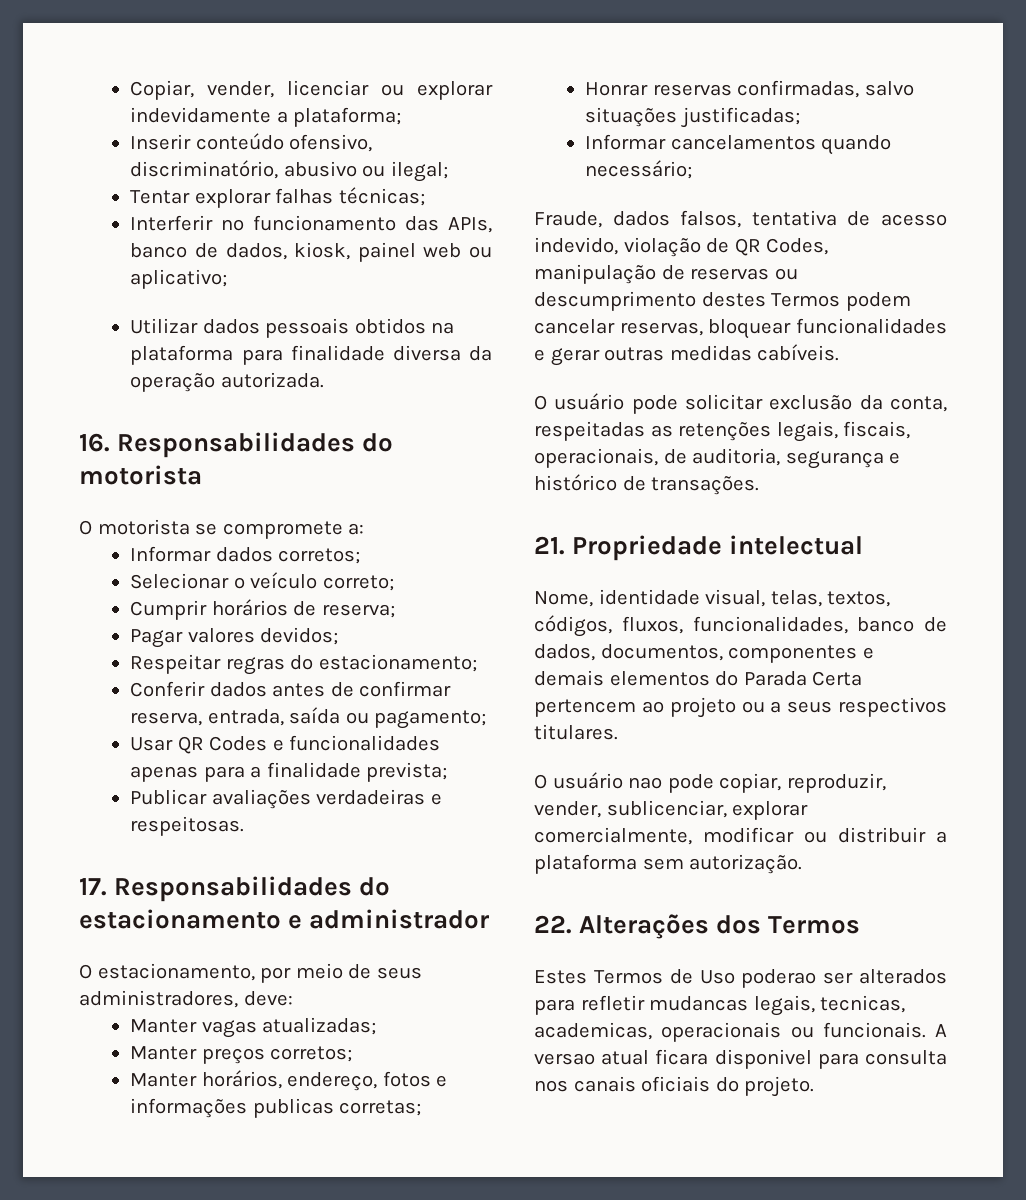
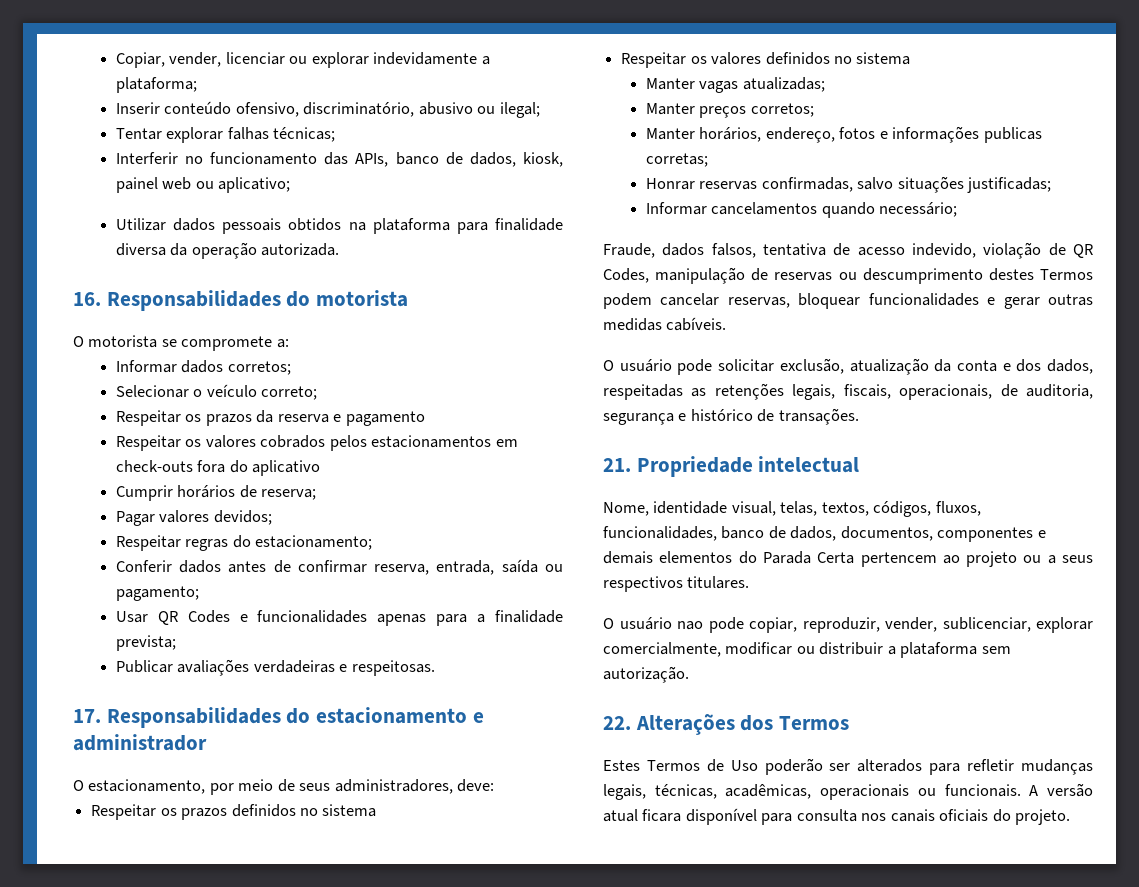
(394, 583) none -> [115,410,425,426] [115,435,518,451] [115,460,321,476] // Respeitar os prazos da reserva e pagamento // Respeitar os valores cobrados pelos estacionamentos em check-outs fora do aplicativo
(293, 998) none -> [91,804,377,820] [621,52,911,68] // Respeitar os prazos definidos no sistema // Respeitar os valores definidos no sistema
[769,395,947,412] exclusão da conta, -> [779,358,1093,375] exclusão, atualização da conta e dos dados,
[741,969,817,988] poderao -> [764,758,823,775] poderão
[649,995,906,1016] [534,1022,652,1040] mudancas legais, tecnicas, academicas, -> [1021,759,1093,775] [603,784,812,800] mudanças legais, técnicas, acadêmicas,
[534,1053,595,1065] versao -> [1047,783,1093,797] versão
[714,1049,812,1069] disponivel -> [685,808,757,825] disponível

